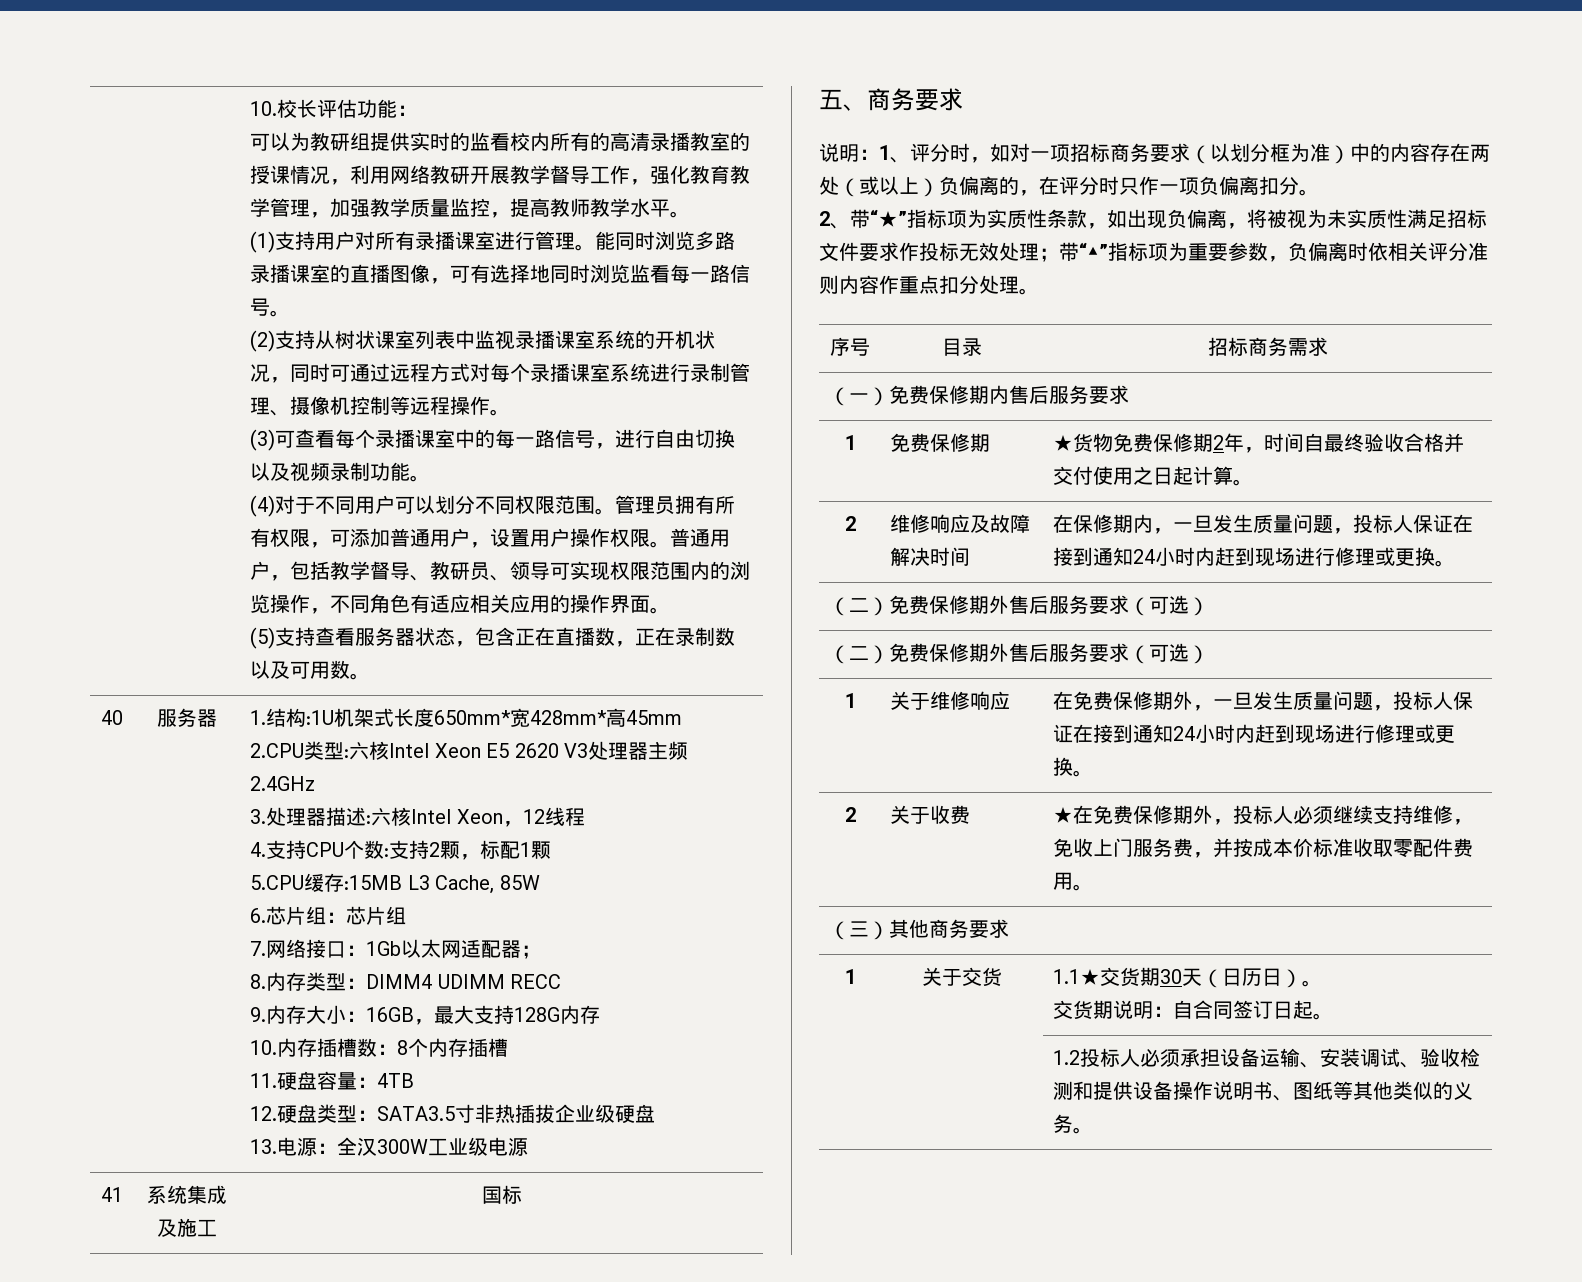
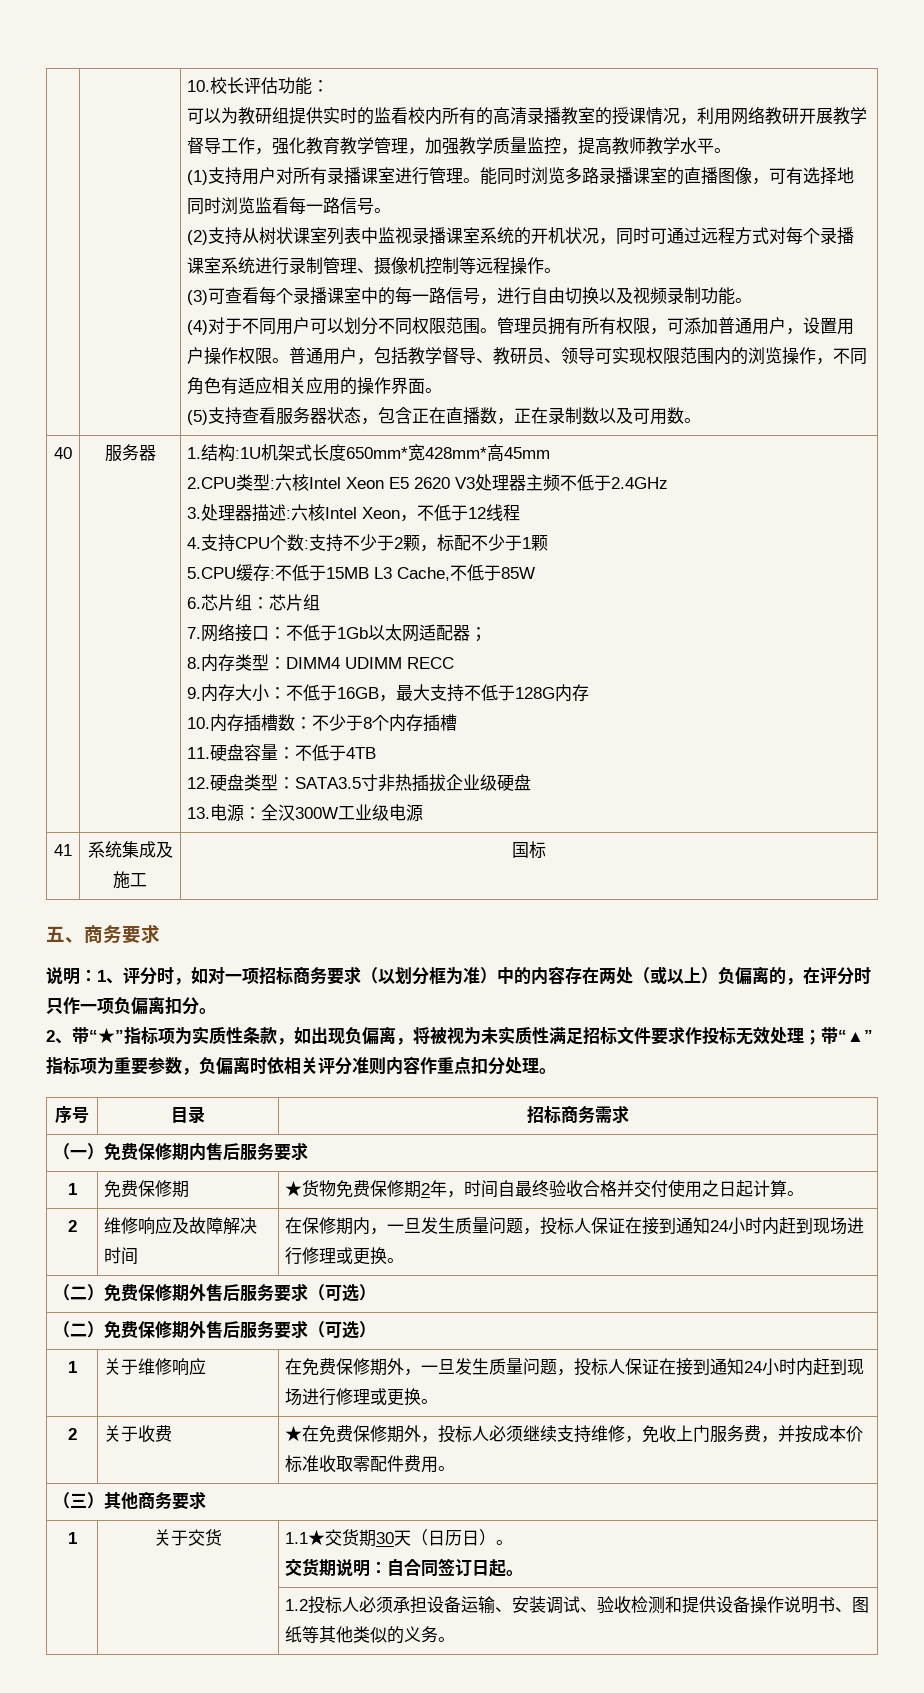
(688, 750) none -> [560,474,612,491] 不低于
(523, 824) none -> [417,504,469,521] 不低于
(430, 849) none -> [343,534,395,551] 不少于
(521, 850) none -> [471,534,523,551] 不少于
[344,875,403,890] :15MB -> [270,564,370,581] :不低于15MB
(495, 884) none -> [450,564,502,581] 不低于
(367, 950) none -> [286,624,338,641] 不低于
(367, 1016) none -> [286,684,338,701] 不低于
(515, 1014) none -> [464,684,516,701] 不低于
(398, 1049) none -> [312,714,364,731] 不少于
(378, 1082) none -> [295,744,347,761] 不低于

